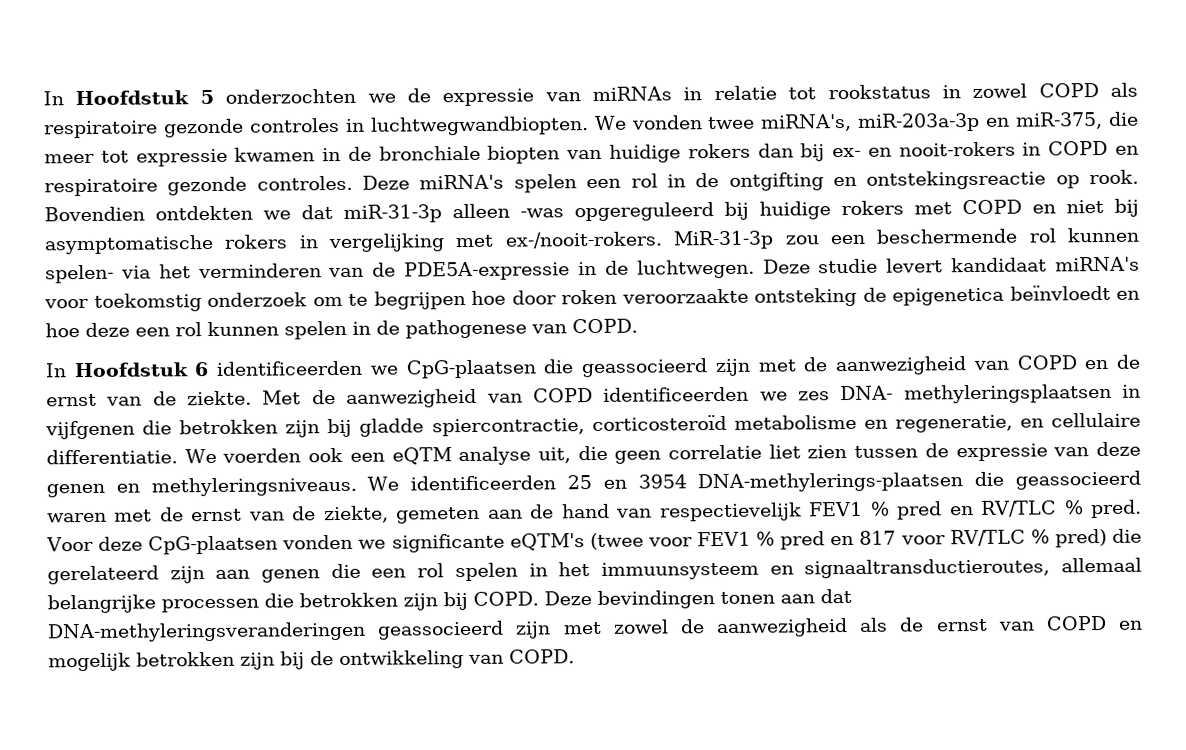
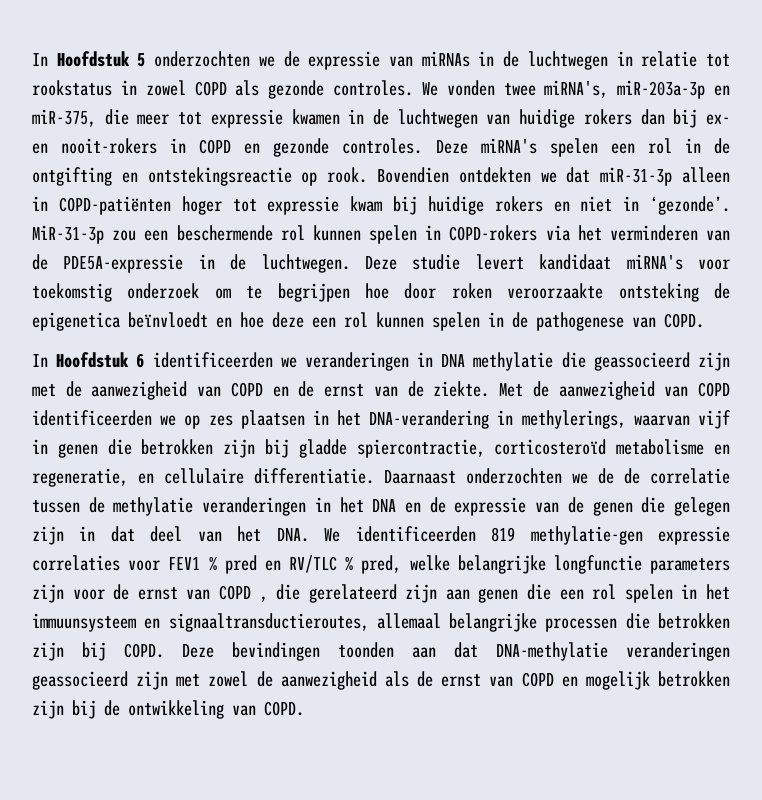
(703, 94) none -> [503,51,633,70] de luchtwegen in
[43,116,589,139] respiratoire gezonde controles in luchtwegwandbiopten. -> [268,80,413,99] gezonde controles.
[378,145,561,164] bronchiale biopten -> [397,109,478,128] luchtwegen
[44,178,158,197] respiratoire -> (261, 148) none
[520,198,1139,222] [44,231,663,255] -was opgereguleerd bij huidige rokers met COPD en niet bij asymptomatische rokers in vergelijking met ex-/nooit-rokers. -> [32,196,731,215] in COPD-patiënten hoger tot expressie kwam bij huidige rokers en niet in ‘gezonde’.
[45,264,114,284] spelen- -> [369,225,538,244] spelen in COPD-rokers
[405,359,537,379] CpG-plaatsen -> [304,352,554,371] veranderingen in DNA methylatie
[797,383,1142,404] [45,420,135,440] zes DNA- methyleringsplaatsen in vijfgenen -> [184,410,731,429] [32,439,98,458] op zes plaatsen in het DNA-verandering in methylerings, waarvan vijf in genen
[184,441,1142,466] [46,470,1142,498] [47,502,802,524] We voerden ook een eQTM analyse uit, die geen correlatie liet zien tussen de expressie van deze genen en methyleringsniveaus. We identificeerden 25 en 3954 DNA-methylerings-plaatsen die geassocieerd waren met de ernst van de ziekte, gemeten aan de hand van respectievelijk -> [384,468,730,484] [32,497,730,516] [32,526,730,545] [32,555,161,571] Daarnaast onderzochten we de de correlatie tussen de methylatie veranderingen in het DNA en de expressie van de genen die gelegen zijn in dat deel van het DNA. We identificeerden 819 methylatie-gen expressie correlaties voor
[1090,499,1143,519] [46,528,1107,555] pred. Voor deze CpG-plaatsen vonden we significante eQTM's (twee voor FEV1 % pred en 817 voor RV/TLC % pred) -> [361,555,730,574] [32,584,268,603] pred, welke belangrijke longfunctie parameters zijn voor de ernst van COPD ,
[719,591,775,605] tonen -> [338,642,394,658] toonden
[47,621,366,643] DNA-methyleringsveranderingen -> [496,642,730,661] DNA-methylatie veranderingen

